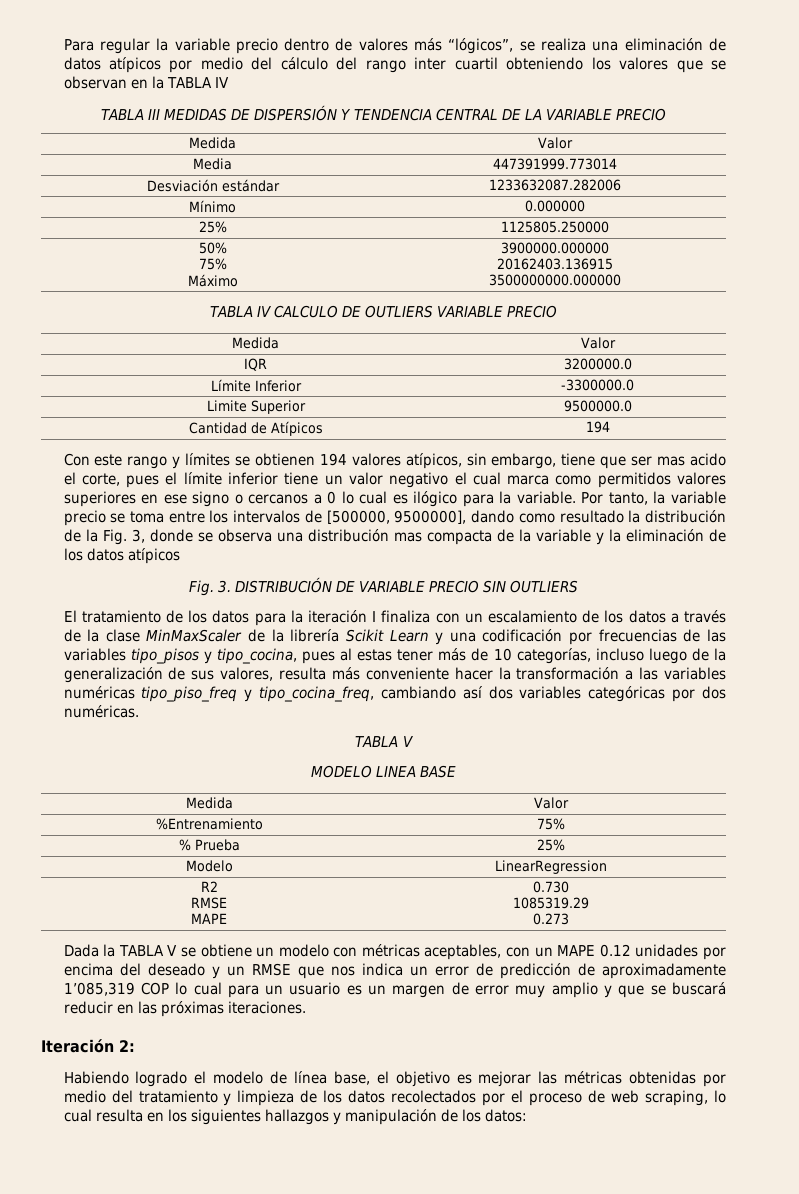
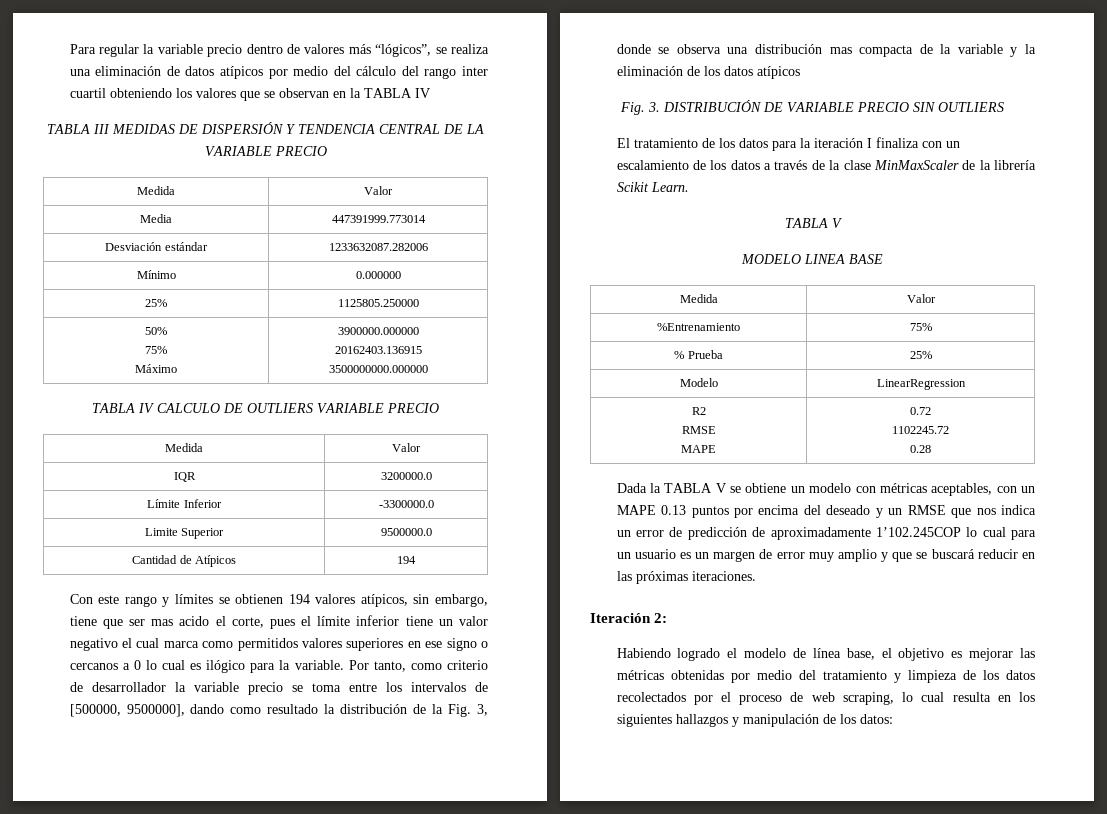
(648, 498) none -> [410,660,488,670] [69,682,166,692] como criterio de desarrollador
[389,629,726,645] [63,648,726,664] [63,667,726,683] [63,686,727,702] [63,705,139,718] Learn y una codificación por frecuencias de las variables tipo_pisos y tipo_cocina, pues al estas tener más de 10 categorías, incluso luego de la generalización de sus valores, resulta más conveniente hacer la transformación a las variables numéricas tipo_piso_freq y tipo_cocina_freq, cambiando así dos variables categóricas por dos numéricas. -> [650,182,689,192] Learn.
[533,881,569,893] [513,897,589,909] [533,913,569,925] 0.730 // 1085319.29 // 0.273 -> [910,407,931,415] [892,426,949,434] [910,445,931,453] 0.72 // 1102245.72 // 0.28
[599,944,699,957] 0.12 unidades -> [661,505,729,518] 0.13 puntos
[63,982,169,996] 1’085,319 COP -> [875,527,961,537] 1’102.245COP

